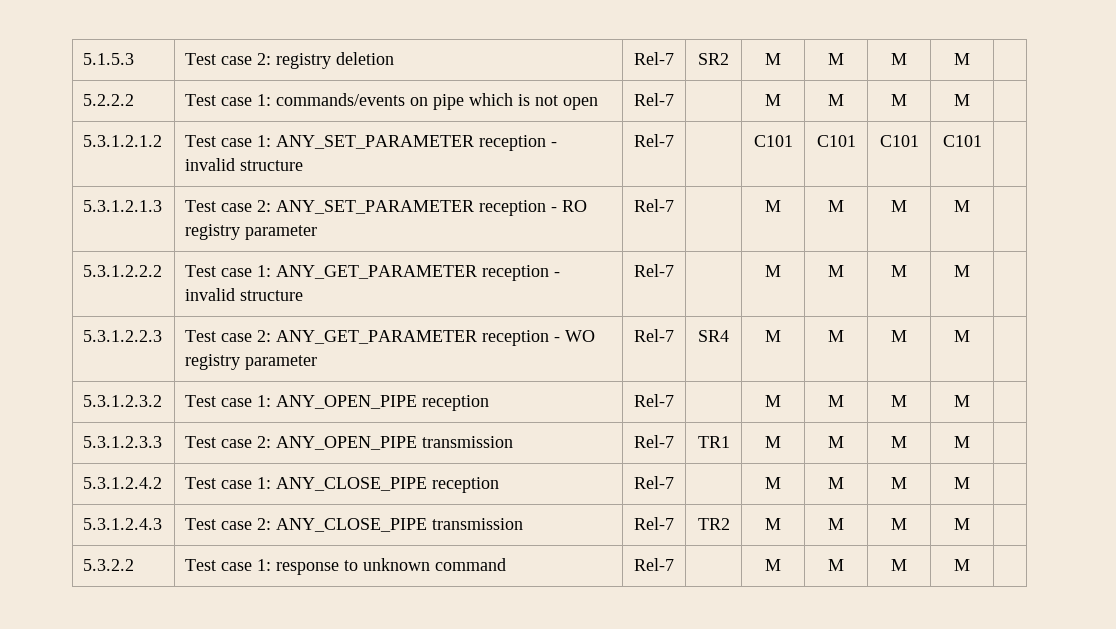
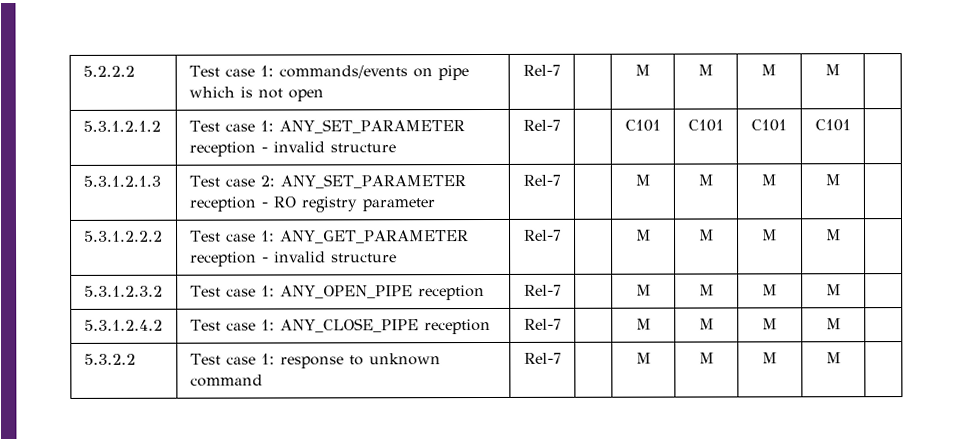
[83,53,135,65] [185,52,395,69] [634,52,674,65] [698,53,729,65] [765,53,781,65] [828,53,844,65] [891,53,907,65] [954,53,970,65] 5.1.5.3 | Test case 2: registry deletion | Rel-7 | SR2 | M | M | M | M | // -> (82, 71) none
[83,330,163,342] [185,330,596,346] [185,354,318,370] [634,329,674,342] [698,330,729,342] [765,330,781,342] [828,330,844,342] [891,330,907,342] [954,330,970,342] // 5.3.1.2.2.3 | Test case 2: ANY_GET_PARAMETER reception - WO registry parameter | Rel-7 | SR4 | M | M | M | M | -> (842, 235) none
[83,436,163,448] [185,436,514,450] [634,435,674,448] [697,436,730,448] [765,436,781,448] [828,436,844,448] [891,436,907,448] [954,436,970,448] // 5.3.1.2.3.3 | Test case 2: ANY_OPEN_PIPE transmission | Rel-7 | TR1 | M | M | M | M | -> (842, 290) none
[83,518,163,530] [185,518,524,532] [634,517,674,530] [697,518,730,530] [765,518,781,530] [828,518,844,530] [891,518,907,530] [954,518,970,530] // 5.3.1.2.4.3 | Test case 2: ANY_CLOSE_PIPE transmission | Rel-7 | TR2 | M | M | M | M | -> (842, 324) none

